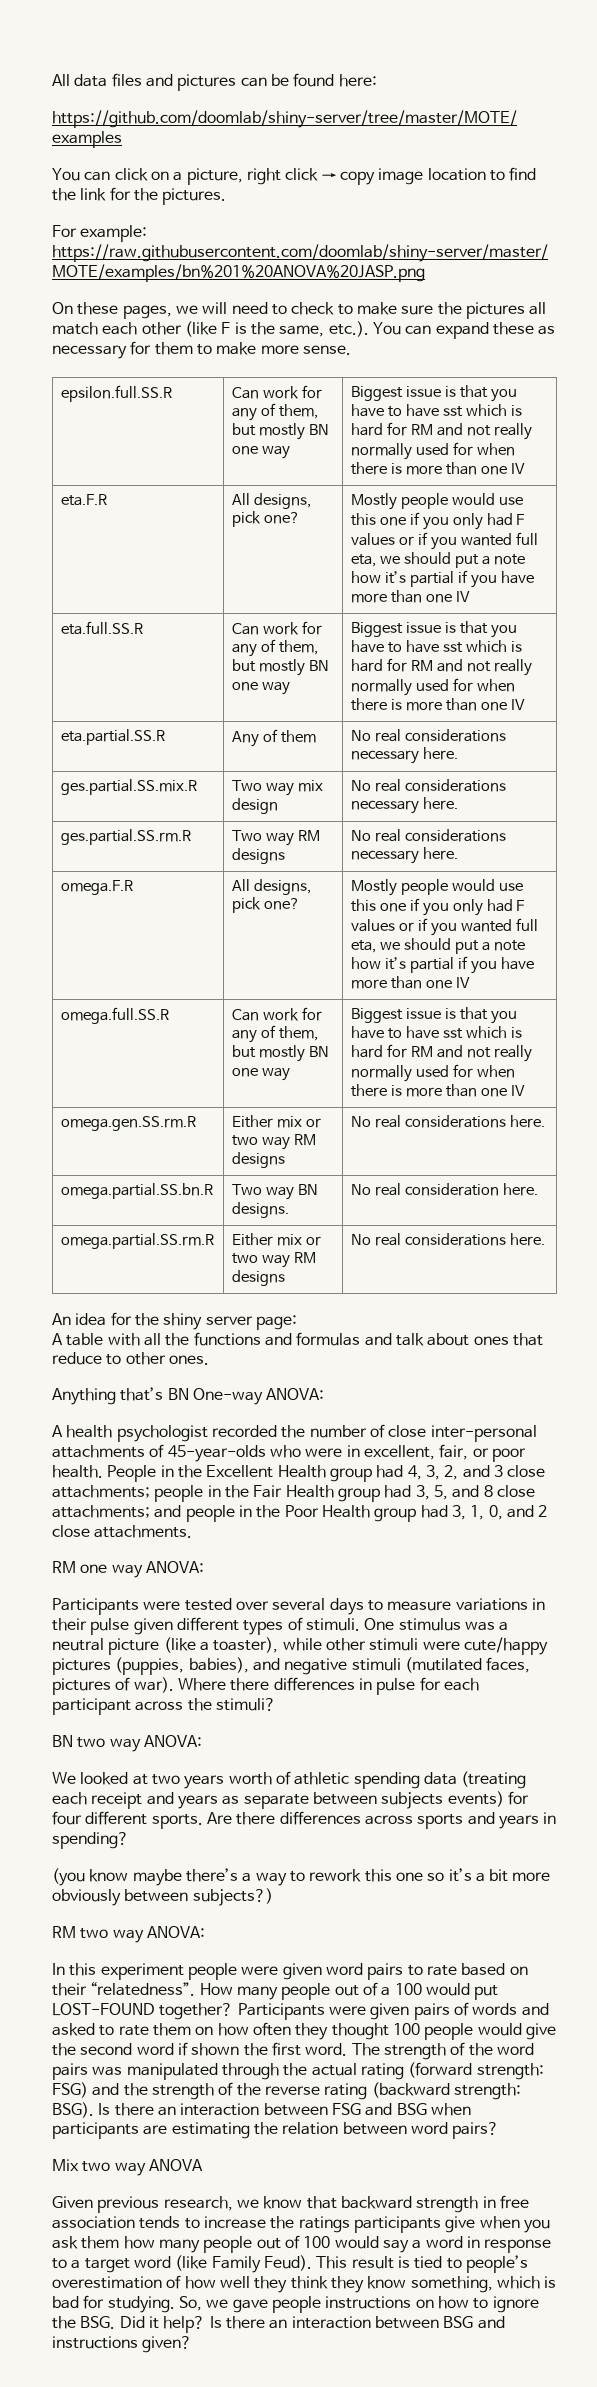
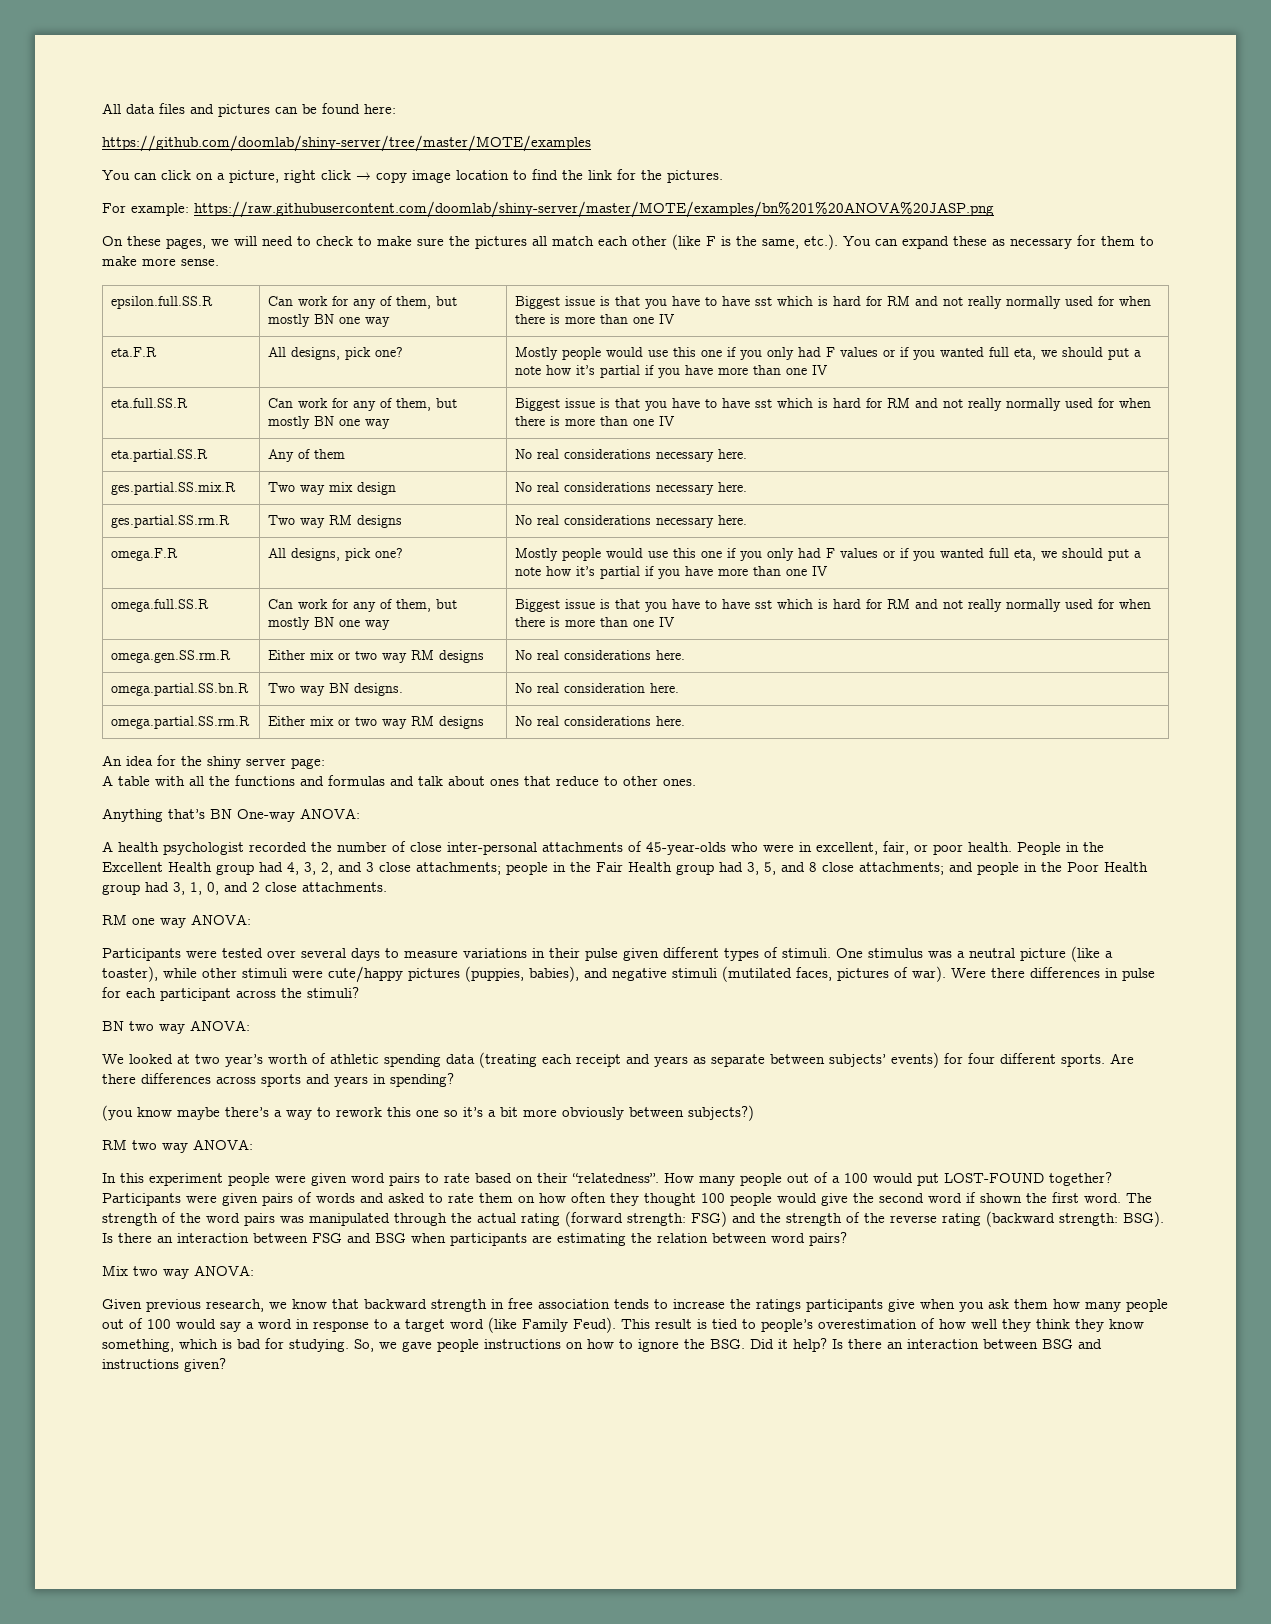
[177,1678,226,1691] Where -> [951,968,986,978] Were
[184,1775,225,1789] years -> [225,1054,263,1067] year’s
[381,1792,444,1809] subjects -> [829,1054,886,1067] subjects’
[148,2159,203,2171] ANOVA -> [194,1265,254,1276] ANOVA:

